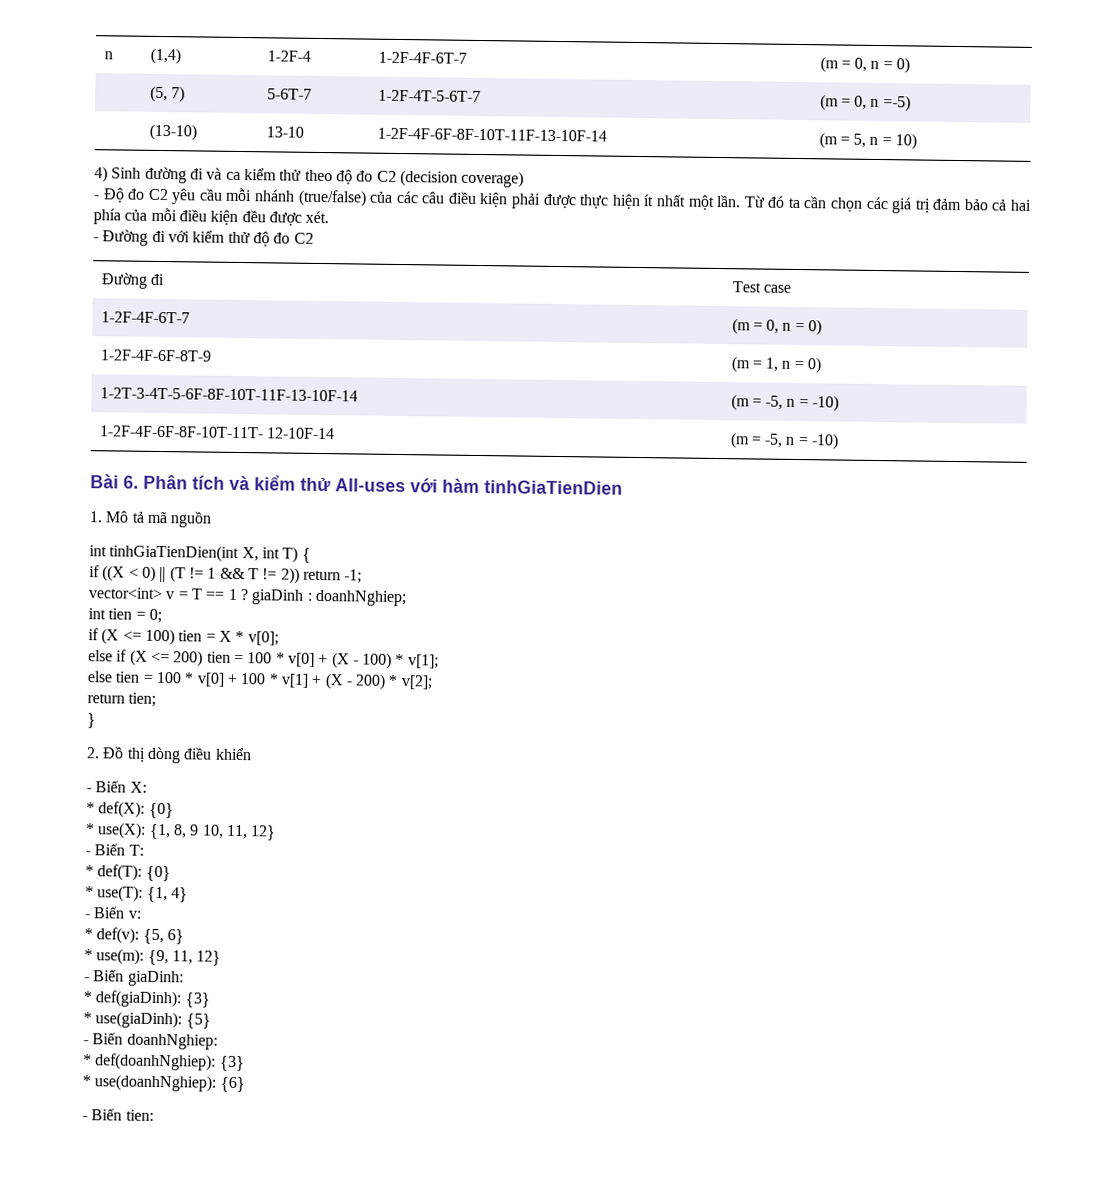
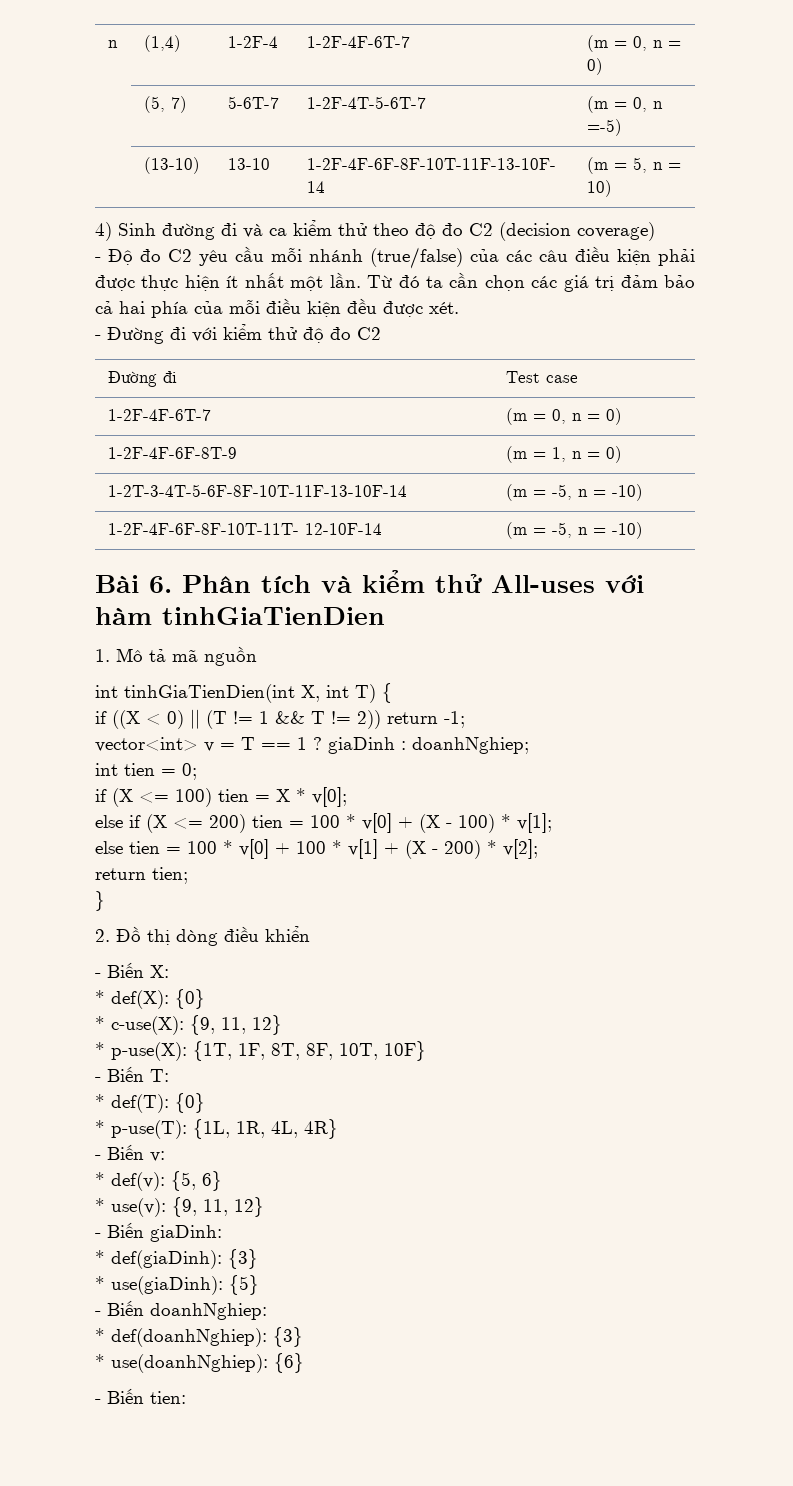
[97,822,277,841] use(X): {1, 8, 9 10, 11, 12} -> [111,1015,282,1035] [95,1041,426,1061] c-use(X): {9, 11, 12} // * p-use(X): {1T, 1F, 8T, 8F, 10T, 10F}
[97,885,188,903] use(T): {1, 4} -> [111,1119,338,1139] p-use(T): {1L, 1R, 4L, 4R}
[96,948,145,965] use(m): -> [111,1198,166,1217] use(v):

